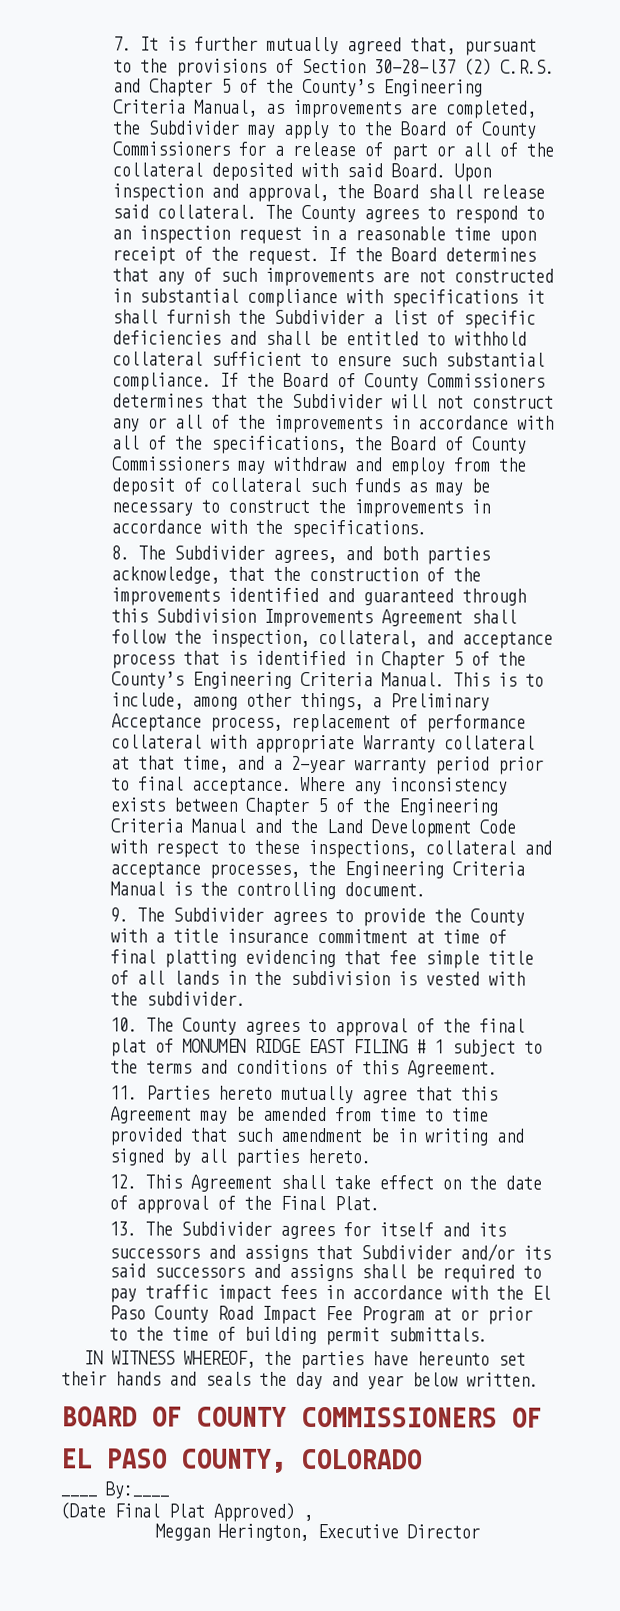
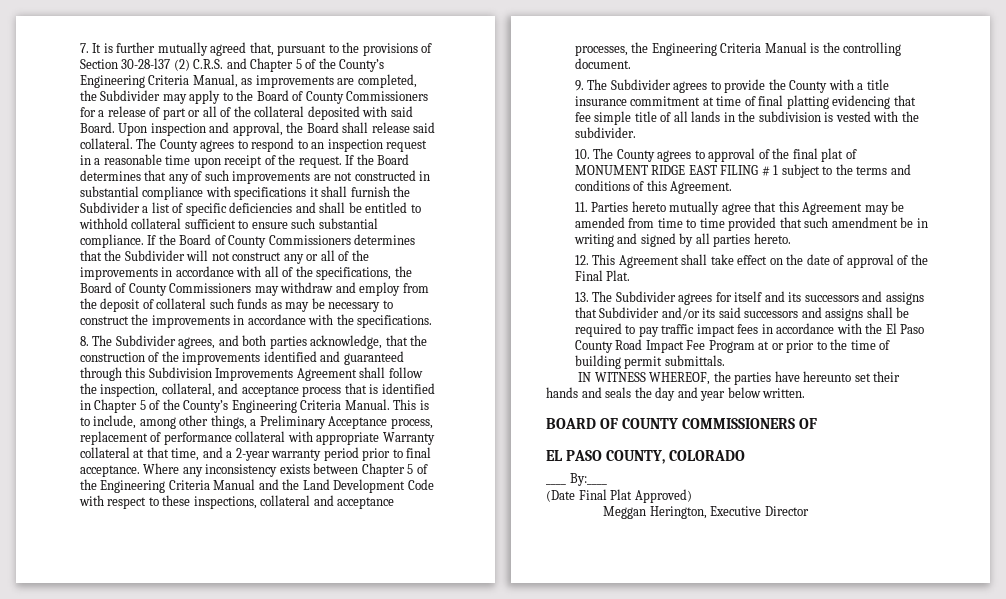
[181,1038,246,1053] MONUMEN -> [574,165,648,175] MONUMENT
[303,1514,313,1522] , -> (692, 496) none

